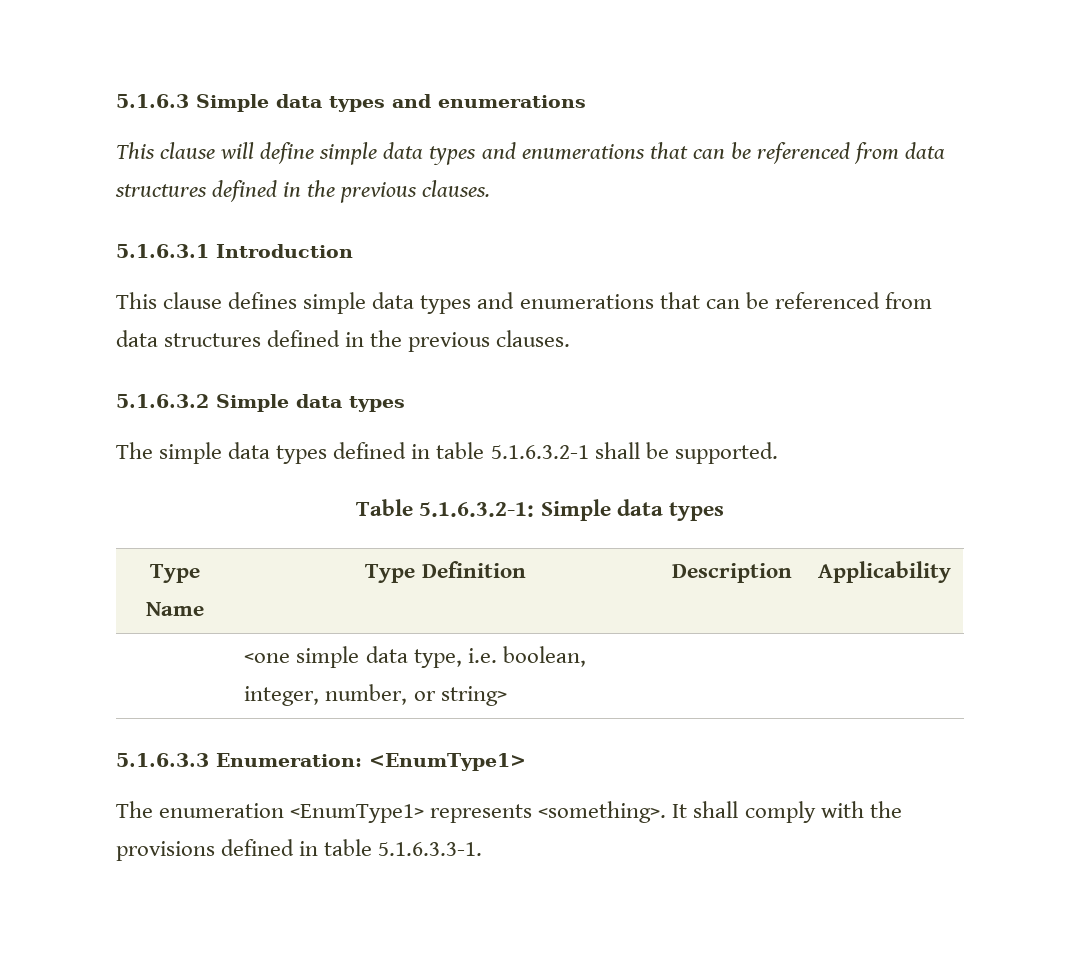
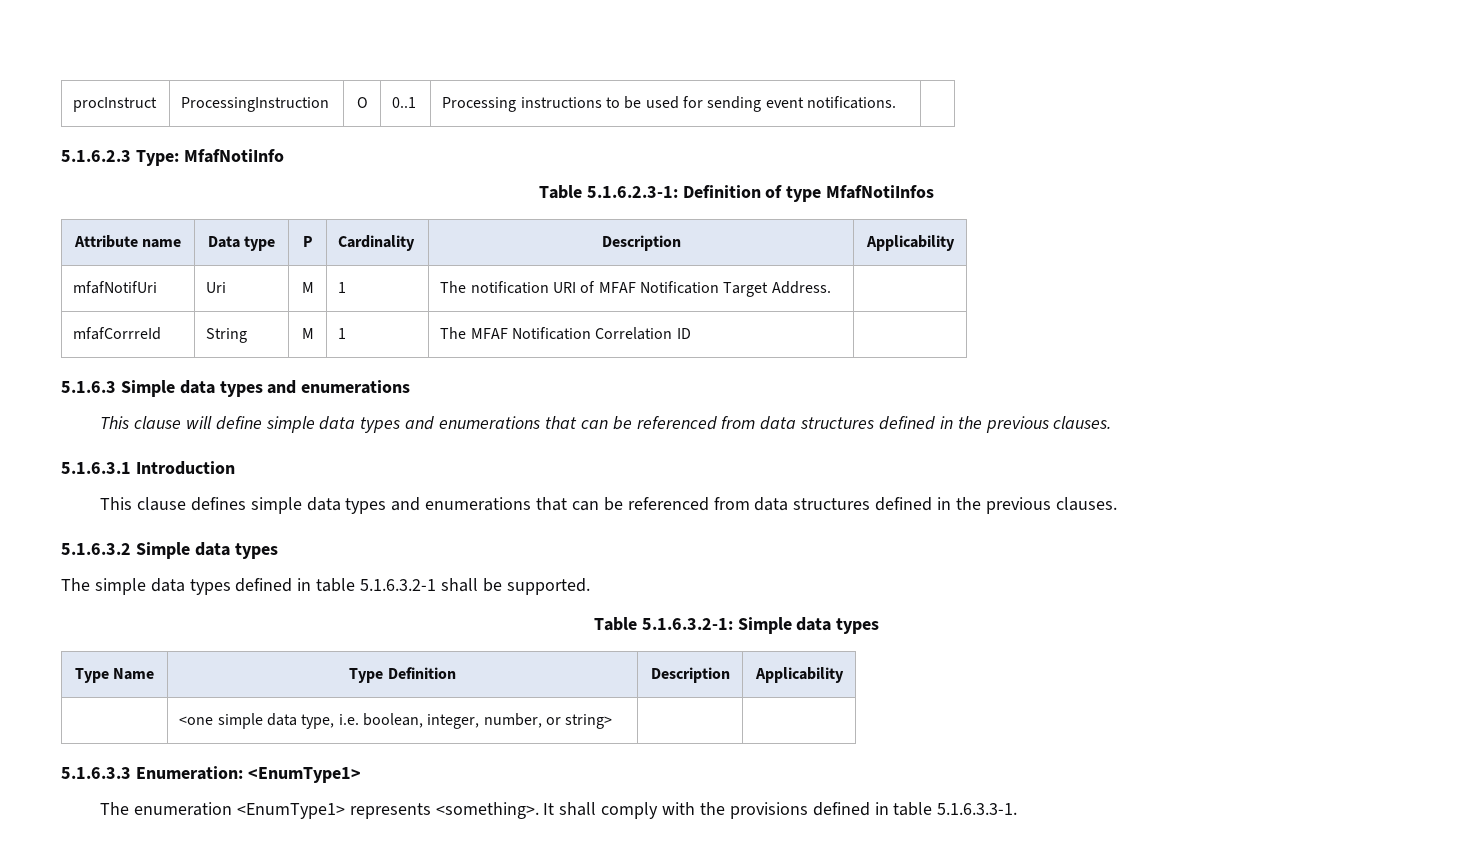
(116, 101) none -> [73,97,158,112] [181,97,330,112] [356,97,368,108] [392,97,417,108] [442,96,897,112] [61,149,284,166] [538,185,935,202] [73,235,182,248] [207,236,276,251] [302,236,313,247] [338,235,416,251] [601,235,681,251] [865,235,955,251] [73,281,158,294] [206,282,227,293] [301,282,314,293] [338,282,347,293] [440,281,831,297] [73,327,162,340] [206,328,248,343] [301,328,314,339] [338,328,347,339] [440,327,691,340] procInstruct | ProcessingInstruction | O | 0..1 | Processing instructions to be used for sending event notifications. | // 5.1.6.2.3 Type: MfafNotiInfo // Table 5.1.6.2.3-1: Definition of type MfafNotiInfos // Attribute name | Data type | P | Cardinality | Description | Applicability // mfafNotifUri | Uri | M | 1 | The notification URI of MFAF Notification Target Address. | // mfafCorrreId | String | M | 1 | The MFAF Notification Correlation ID | //

